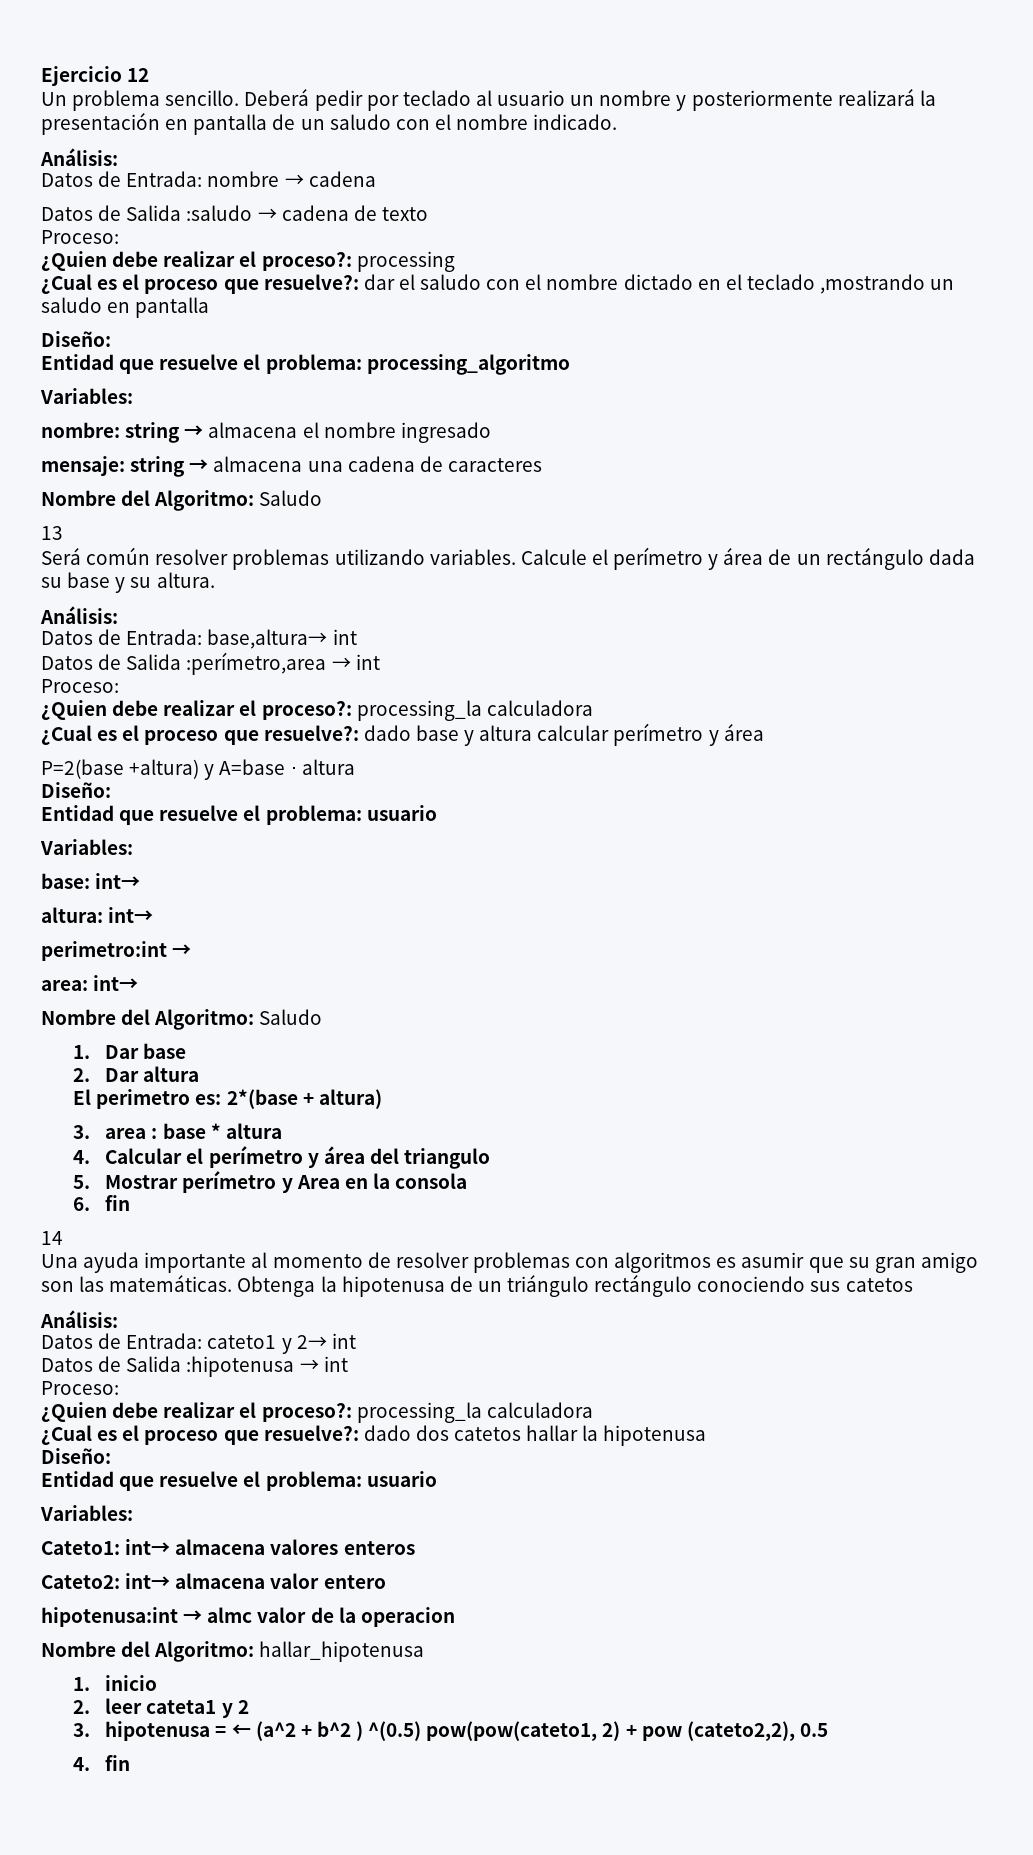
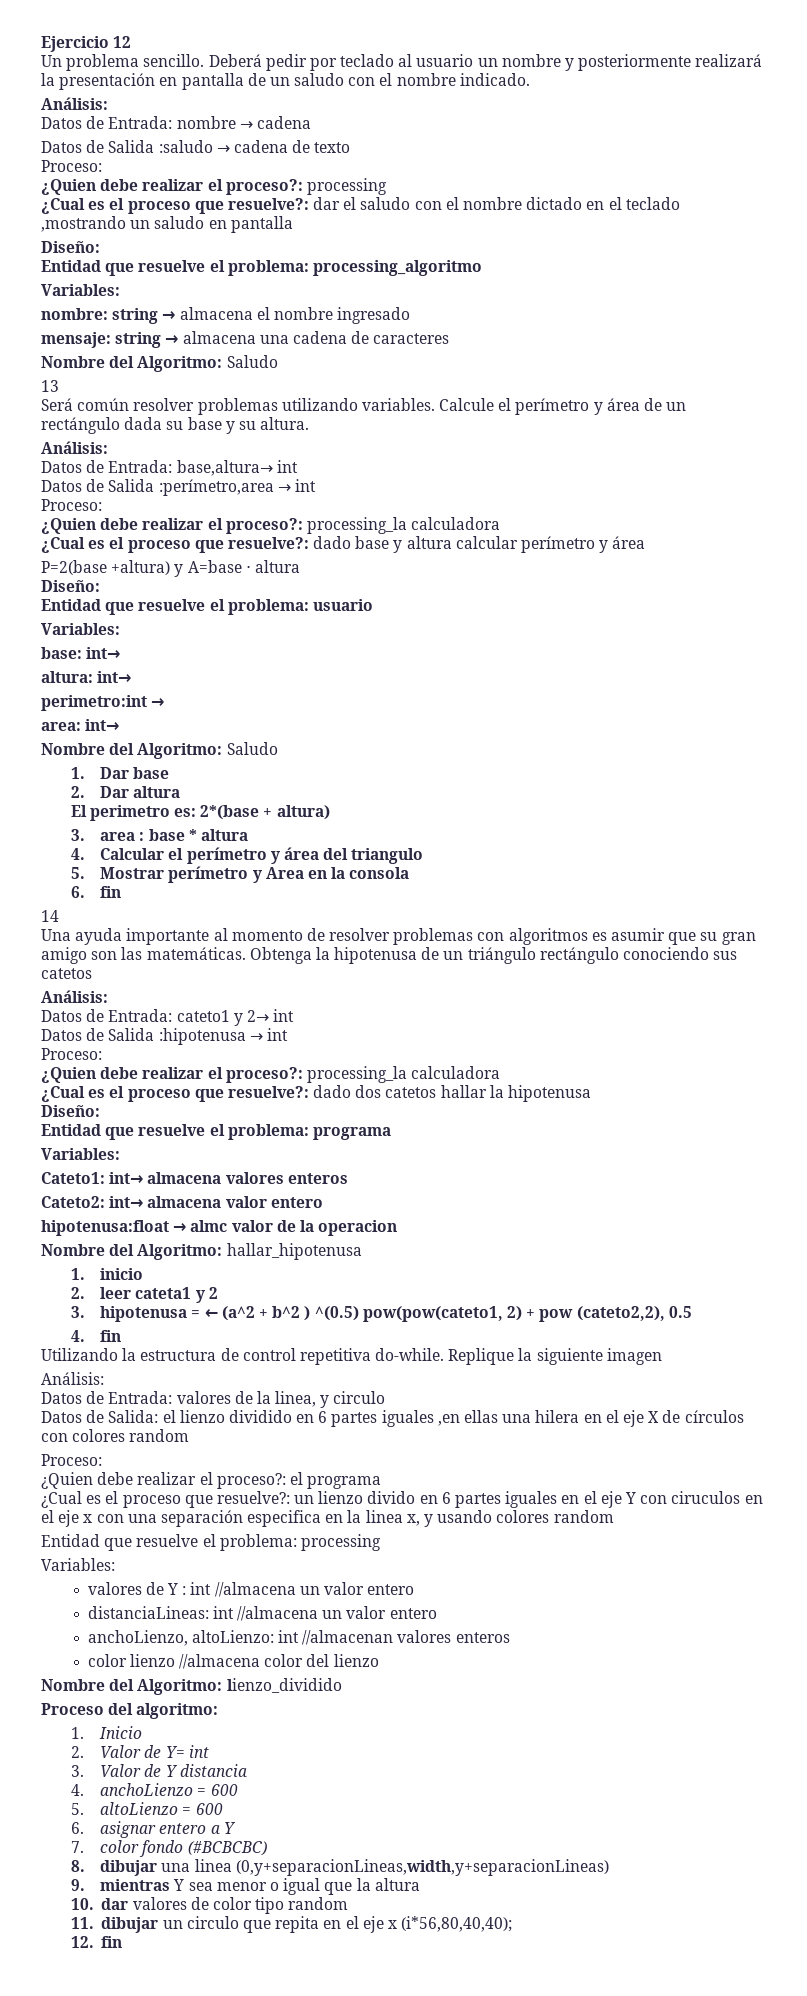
[366,1471,437,1487] usuario -> [312,1127,391,1140] programa
[41,1607,178,1627] hipotenusa:int -> [41,1220,169,1236] hipotenusa:float
(131, 1763) none -> [41,1348,662,1365] [41,1372,104,1385] [41,1391,386,1408] [41,1410,744,1427] [41,1429,190,1442] [41,1454,102,1466] [41,1472,382,1489] [41,1491,763,1508] [41,1510,614,1527] [41,1534,381,1551] [41,1558,115,1571] [87,1582,415,1597] [87,1606,437,1621] [87,1630,510,1646] [87,1654,379,1669] [41,1678,342,1695] [41,1703,219,1719] [70,1726,143,1739] [70,1745,209,1758] [70,1764,247,1777] [70,1783,238,1796] [70,1802,223,1815] [70,1821,236,1838] [70,1840,267,1857] [70,1859,609,1876] [70,1878,420,1895] [70,1897,349,1914] [70,1916,513,1933] [70,1936,123,1948] // Utilizando la estructura de control repetitiva do-while. Replique la siguiente imagen // Análisis: // Datos de Entrada: valores de la linea, y circulo // Datos de Salida: el lienzo dividido en 6 partes iguales ,en ellas una hilera en el eje X de círculos con colores random // Proceso: // ¿Quien debe realizar el proceso?: el programa // ¿Cual es el proceso que resuelve?: un lienzo divido en 6 partes iguales en el eje Y con ciruculos en el eje x con una separación especifica en la linea x, y usando colores random // Entidad que resuelve el problema: processing // Variables: // valores de Y : int //almacena un valor entero // distanciaLineas: int //almacena un valor entero // anchoLienzo, altoLienzo: int //almacenan valores enteros // color lienzo //almacena color del lienzo // Nombre del Algoritmo: lienzo_dividido // Proceso del algoritmo: // 1. Inicio // 2. Valor de Y= int // 3. Valor de Y distancia // 4. anchoLienzo = 600 // 5. altoLienzo = 600 // 6. asignar entero a Y // 7. color fondo (#BCBCBC) // 8. dibujar una linea (0,y+separacionLineas,width,y+separacionLineas) // 9. mientras Y sea menor o igual que la altura // 10. dar valores de color tipo random // 11. dibujar un circulo que repita en el eje x (i*56,80,40,40); // 12. fin

